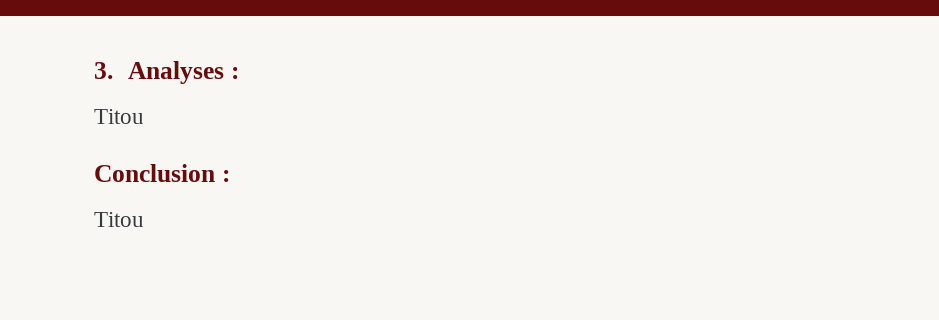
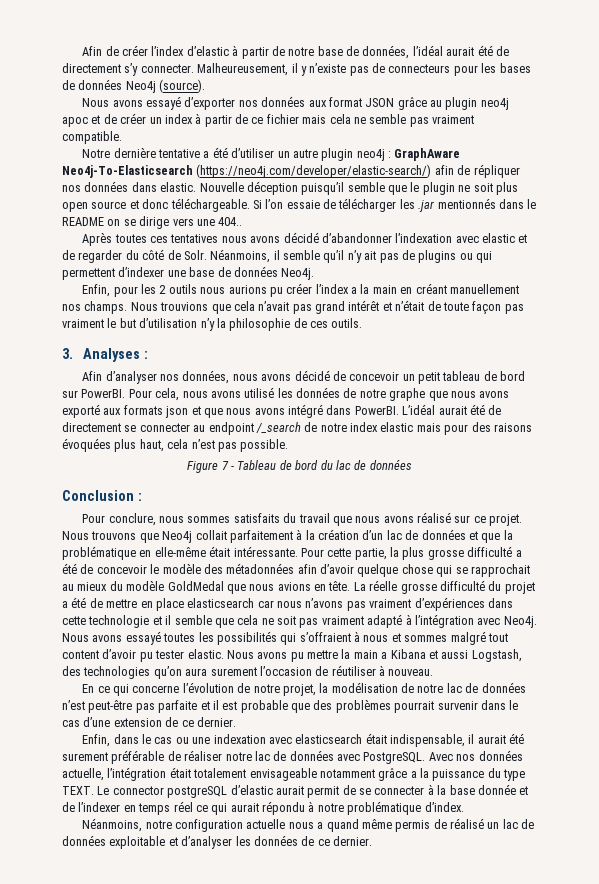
[94,61,240,84] [94,109,144,124] [94,164,230,182] [94,212,144,227] 3. Analyses : // Titou // Conclusion : // Titou -> [82,45,509,59] [62,63,531,76] [62,79,206,93] [82,96,509,110] [62,113,474,127] [62,131,122,144] [82,147,461,161] [62,164,520,178] [62,181,518,195] [62,198,537,212] [62,216,243,229] [82,232,528,246] [62,249,492,263] [62,266,315,280] [82,283,519,297] [62,300,524,314] [62,318,363,331] [62,348,148,362] [82,370,526,384] [62,387,510,401] [62,404,502,418] [62,422,532,435] [62,438,289,452] [187,459,412,473] [62,490,142,501] [82,512,523,526] [62,529,513,543] [62,546,522,560] [62,563,530,577] [62,580,535,594] [62,597,513,611] [62,614,537,628] [62,631,508,645] [62,649,522,662] [62,665,434,679] [82,682,526,696] [62,699,519,713] [62,717,236,727] [82,733,525,747] [62,750,523,764] [62,767,526,781] [62,784,529,798] [62,801,464,815] [82,818,535,832] [62,835,372,849] Afin de créer l’index d’elastic à partir de notre base de données, l’idéal aurait été de directement s’y connecter. Malheureusement, il y n’existe pas de connecteurs pour les bases de données Neo4j (source). // Nous avons essayé d’exporter nos données aux format JSON grâce au plugin neo4j apoc et de créer un index à partir de ce fichier mais cela ne semble pas vraiment compatible. // Notre dernière tentative a été d’utiliser un autre plugin neo4j : GraphAware Neo4j-To-Elasticsearch (https://neo4j.com/developer/elastic-search/) afin de répliquer nos données dans elastic. Nouvelle déception puisqu’il semble que le plugin ne soit plus open source et donc téléchargeable. Si l’on essaie de télécharger les .jar mentionnés dans le README on se dirige vers une 404.. // Après toutes ces tentatives nous avons décidé d’abandonner l’indexation avec elastic et de regarder du côté de Solr. Néanmoins, il semble qu’il n’y ait pas de plugins ou qui permettent d’indexer une base de données Neo4j. // Enfin, pour les 2 outils nous aurions pu créer l’index a la main en créant manuellement nos champs. Nous trouvions que cela n’avait pas grand intérêt et n’était de toute façon pas vraiment le but d’utilisation n’y la philosophie de ces outils. // 3. Analyses : // Afin d’analyser nos données, nous avons décidé de concevoir un petit tableau de bord sur PowerBI. Pour cela, nous avons utilisé les données de notre graphe que nous avons exporté aux formats json et que nous avons intégré dans PowerBI. L’idéal aurait été de directement se connecter au endpoint /_search de notre index elastic mais pour des raisons évoquées plus haut, cela n’est pas possible. // Figure 7 - Tableau de bord du lac de données // Conclusion : // Pour conclure, nous sommes satisfaits du travail que nous avons réalisé sur ce projet. Nous trouvons que Neo4j collait parfaitement à la création d’un lac de données et que la problématique en elle-même était intéressante. Pour cette partie, la plus grosse difficulté a été de concevoir le modèle des métadonnées afin d’avoir quelque chose qui se rapprochait au mieux du modèle GoldMedal que nous avions en tête. La réelle grosse difficulté du projet a été de mettre en place elasticsearch car nous n’avons pas vraiment d’expériences dans cette technologie et il semble que cela ne soit pas vraiment adapté à l’intégration avec Neo4j. Nous avons essayé toutes les possibilités qui s’offraient à nous et sommes malgré tout content d’avoir pu tester elastic. Nous avons pu mettre la main a Kibana et aussi Logstash, des technologies qu’on aura surement l’occasion de réutiliser à nouveau. // En ce qui concerne l’évolution de notre projet, la modélisation de notre lac de données n’est peut-être pas parfaite et il est probable que des problèmes pourrait survenir dans le cas d’une extension de ce dernier. // Enfin, dans le cas ou une indexation avec elasticsearch était indispensable, il aurait été surement préférable de réaliser notre lac de données avec PostgreSQL. Avec nos données actuelle, l’intégration était totalement envisageable notamment grâce a la puissance du type TEXT. Le connector postgreSQL d’elastic aurait permit de se connecter à la base donnée et de l’indexer en temps réel ce qui aurait répondu à notre problématique d’index. // Néanmoins, notre configuration actuelle nous a quand même permis de réalisé un lac de données exploitable et d’analyser les données de ce dernier.

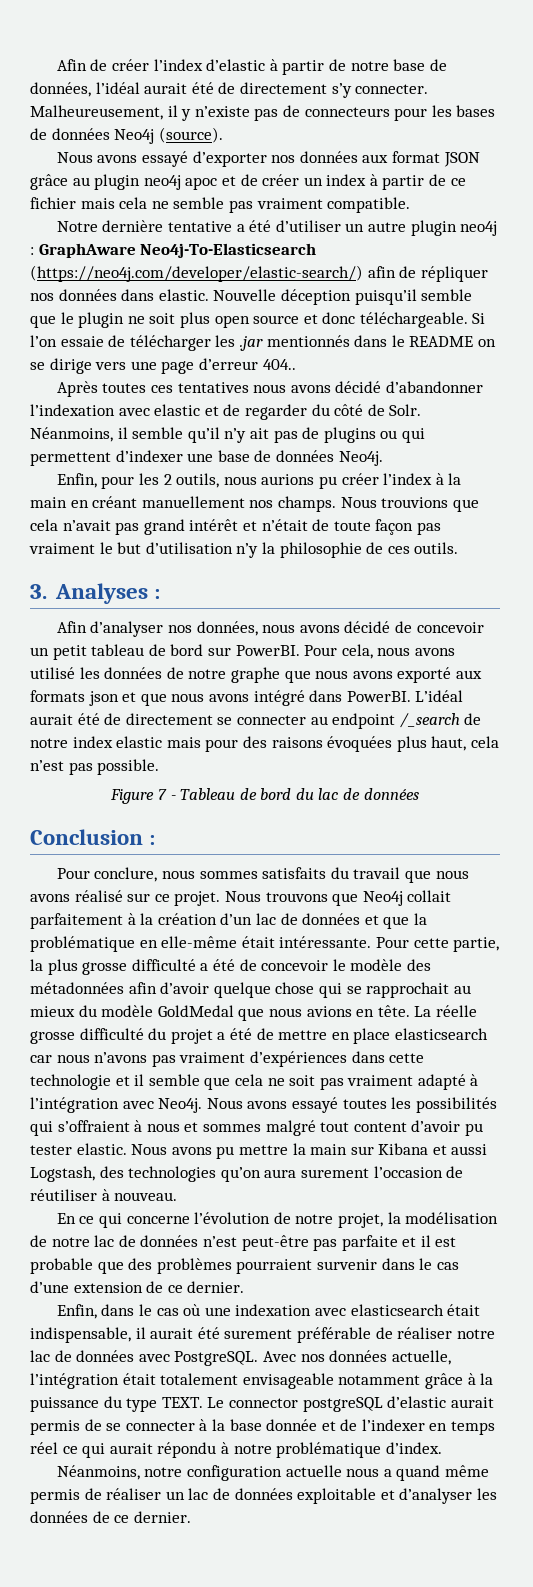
(215, 222) none -> [161,358,258,374] page d’erreur
[168,284,197,294] outils -> [176,473,220,488] outils,
[351,287,358,294] a -> [435,473,444,485] à
[381,652,388,659] a -> [350,1146,374,1155] sur
[394,701,435,713] pourrait -> [236,1259,313,1274] pourraient
[175,737,189,744] ou -> [183,1304,201,1316] où
[410,771,417,778] a -> [467,1373,476,1385] à
[307,786,340,798] permit -> [30,1420,80,1435] permis
[450,818,485,829] réalisé -> [106,1488,162,1500] réaliser

